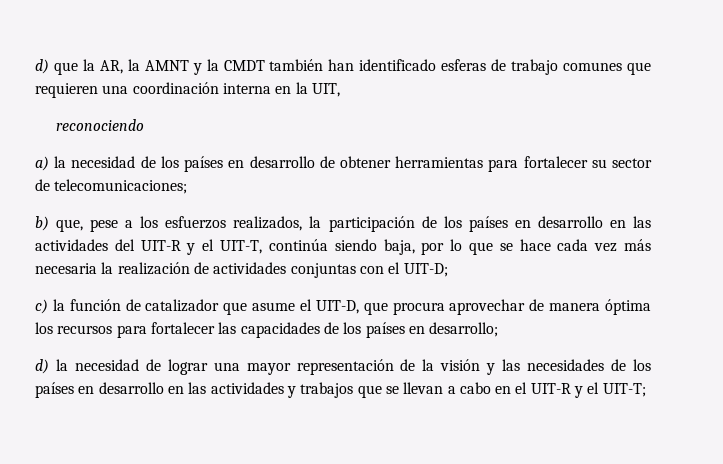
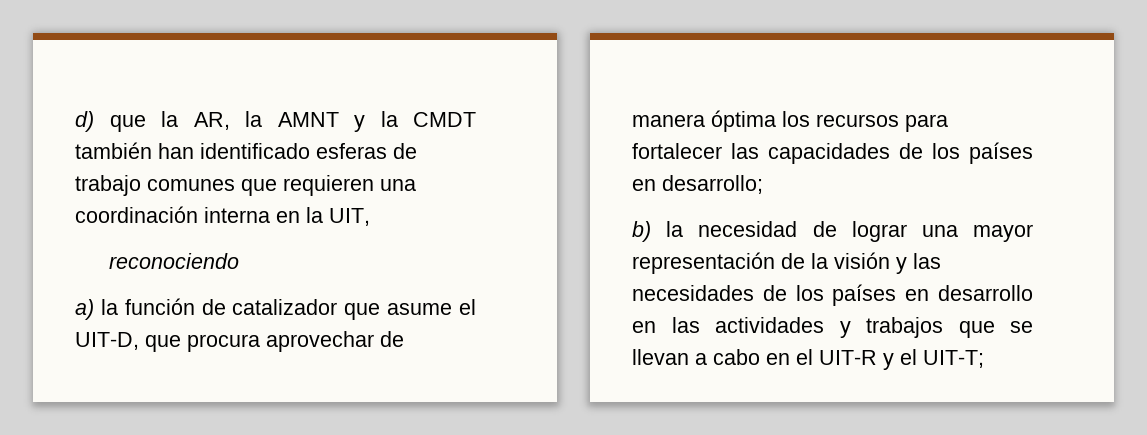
[71,156,652,172] [35,179,188,194] [35,216,651,232] [35,239,651,255] [35,262,448,278] [35,299,65,314] necesidad de los países en desarrollo de obtener herramientas para fortalecer su sector de telecomunicaciones; // b) que, pese a los esfuerzos realizados, la participación de los países en desarrollo en las actividades del UIT-R y el UIT-T, continúa siendo baja, por lo que se hace cada vez más necesaria la realización de actividades conjuntas con el UIT-D; // c) la -> (118, 307) none
[35,359,49,374] d) -> [632,221,651,242] b)

